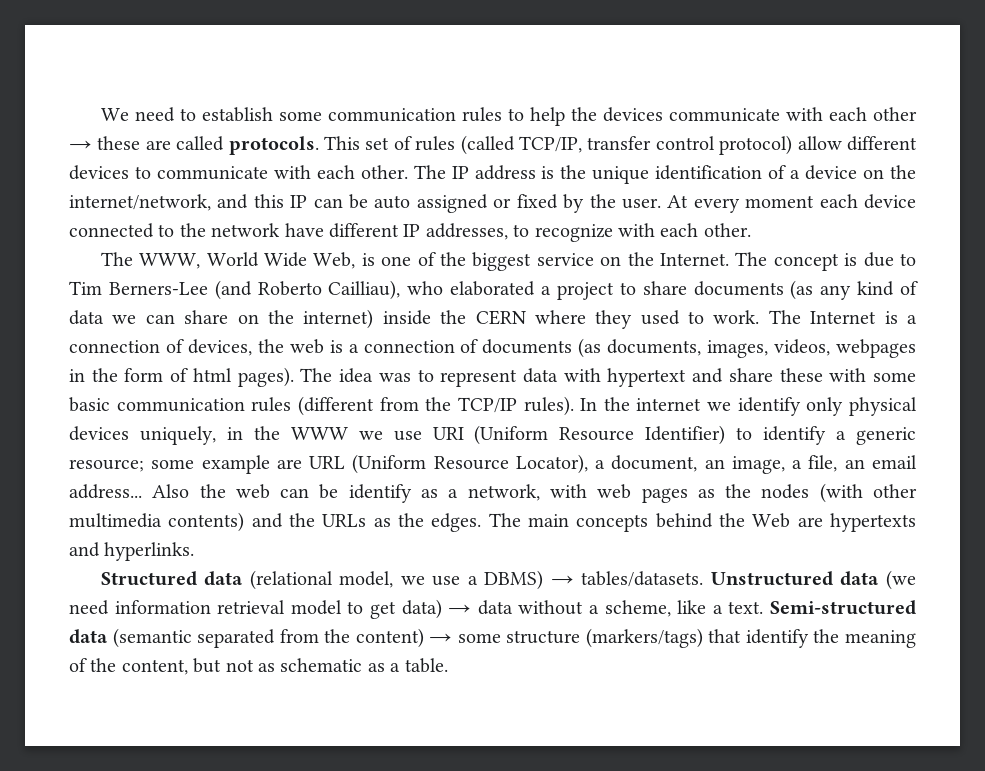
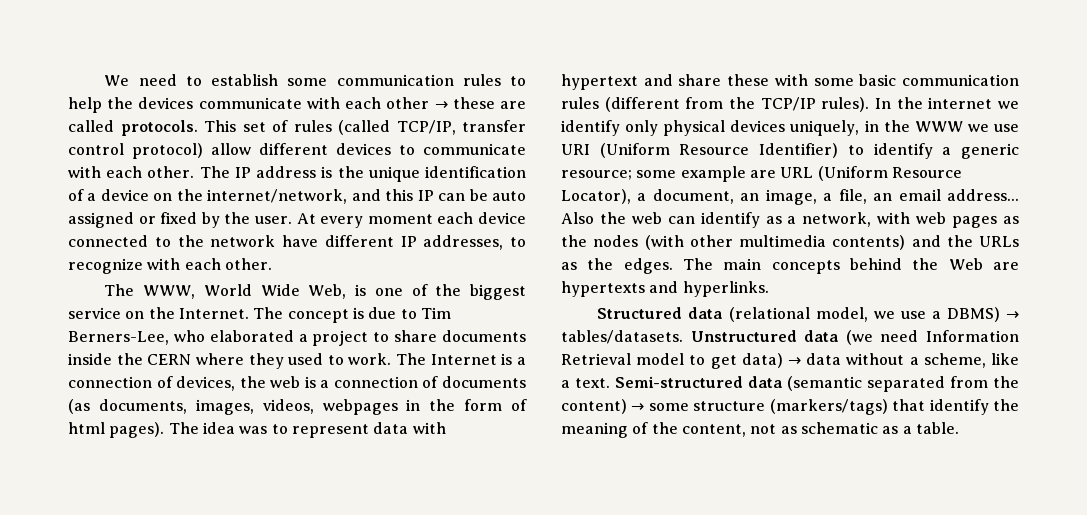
[108,280,401,300] Berners-Lee (and Roberto Cailliau), -> [68,331,169,345] Berners-Lee,
[790,280,919,300] [69,309,374,329] (as any kind of data we can share on the internet) -> (526, 336) none
[319,484,339,499] be -> (695, 220) none
[114,600,286,614] information retrieval -> [926,330,1019,342] [561,353,631,365] Information Retrieval
[193,658,222,673] but -> (746, 430) none

